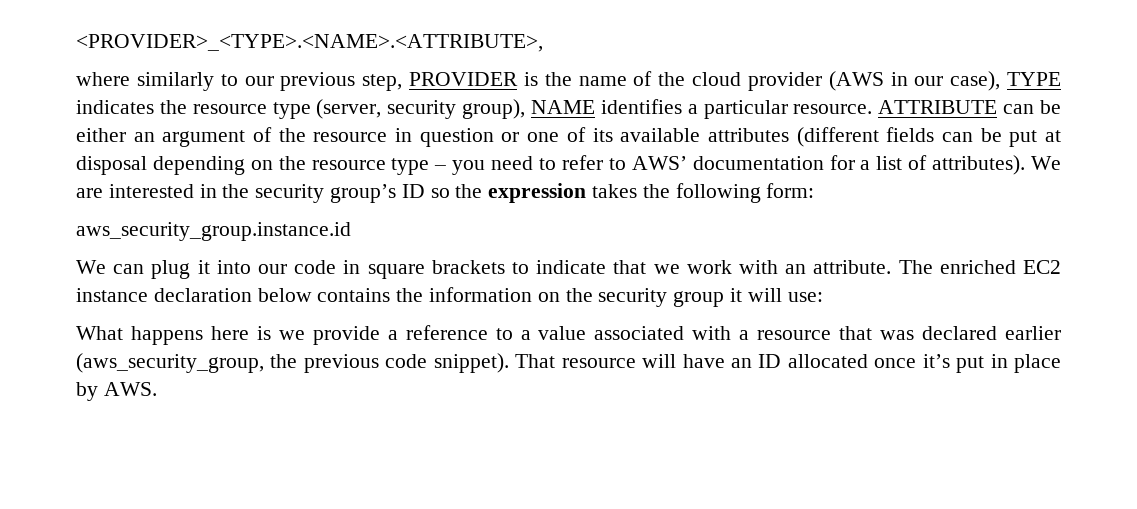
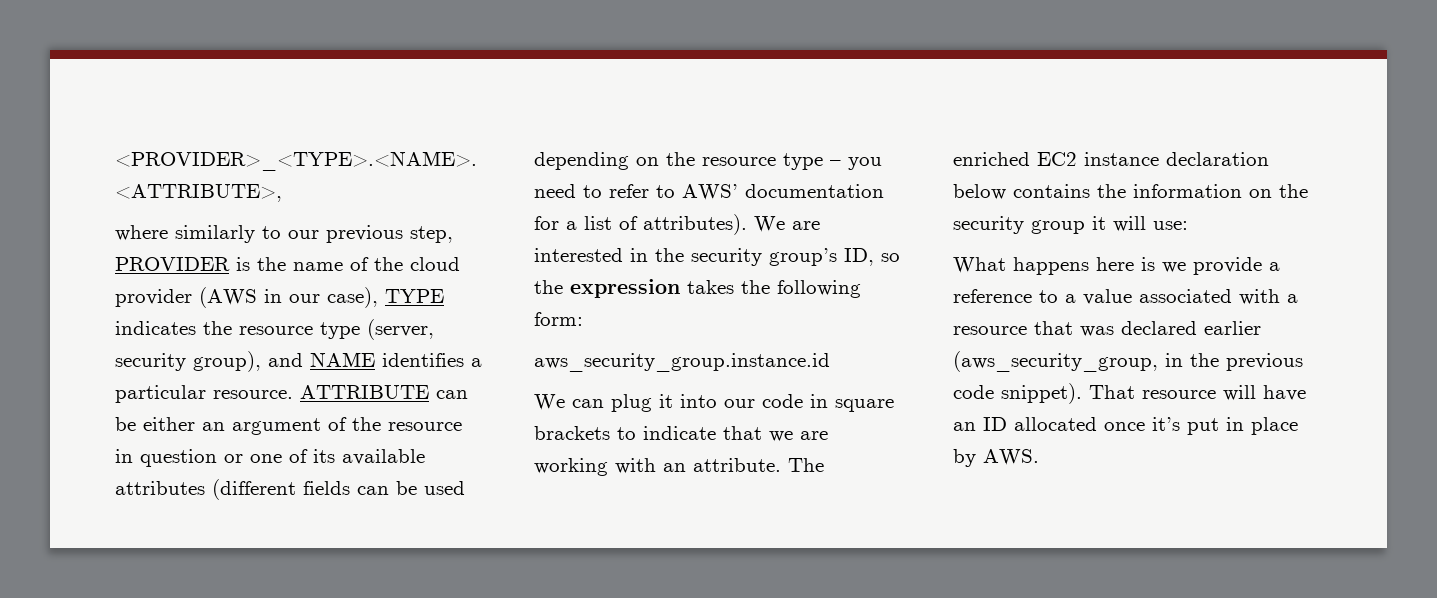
(526, 109) none -> [268,353,303,367] and
[1009,130,1062,147] [76,156,147,175] put at disposal -> [424,481,465,495] used
[401,184,425,198] ID -> [844,248,874,266] ID,
[686,260,732,274] work -> [800,431,828,440] [534,458,608,476] are working
(264, 363) none -> [1165,353,1183,367] in

